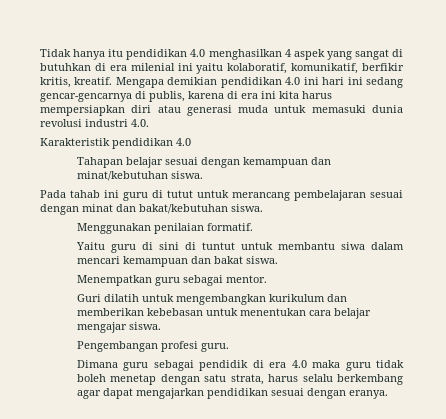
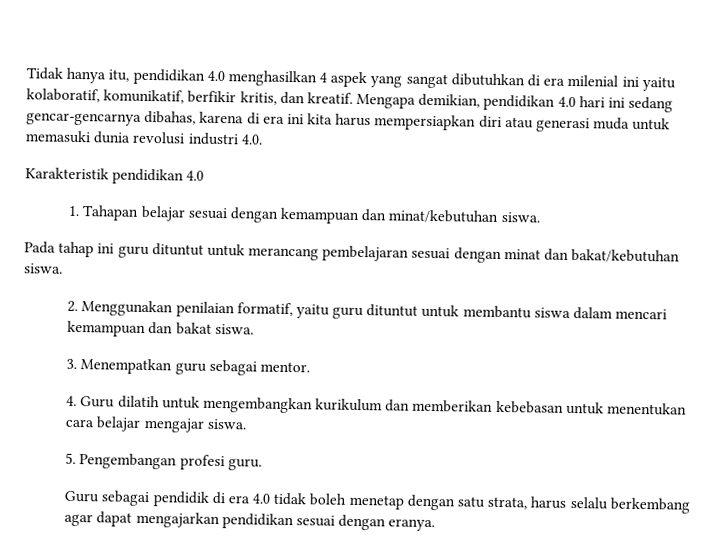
[108,49,124,57] itu -> [108,69,130,82] itu,
[392,49,403,57] [40,63,91,71] di butuhkan -> [450,73,525,87] dibutuhkan
(71, 82) none -> [279,91,305,105] dan
[167,77,319,88] demikian pendidikan 4.0 ini -> [418,93,576,111] demikian, pendidikan 4.0
[135,91,185,102] di publis, -> [144,110,197,125] dibahas,
(191, 142) none -> [68,205,81,217] 1.
[70,190,100,198] tahab -> [58,241,95,258] tahap
[152,190,193,198] di tutut -> [151,243,204,256] dituntut
(263, 208) none -> [67,300,79,313] 2.
[206,223,253,231] [75,242,235,253] formatif. // Yaitu guru di sini di tuntut -> [236,302,419,320] formatif, yaitu guru dituntut
[340,242,365,250] siwa -> [533,307,571,318] siswa
(278, 260) none -> [66,358,78,370] 3.
[76,294,101,302] Guri -> [66,395,116,408] 4. Guru
(161, 326) none -> [65,452,77,465] 5.
[76,360,149,371] Dimana guru -> [64,490,100,503] Guru
[312,360,371,371] maka guru -> (271, 498) none

